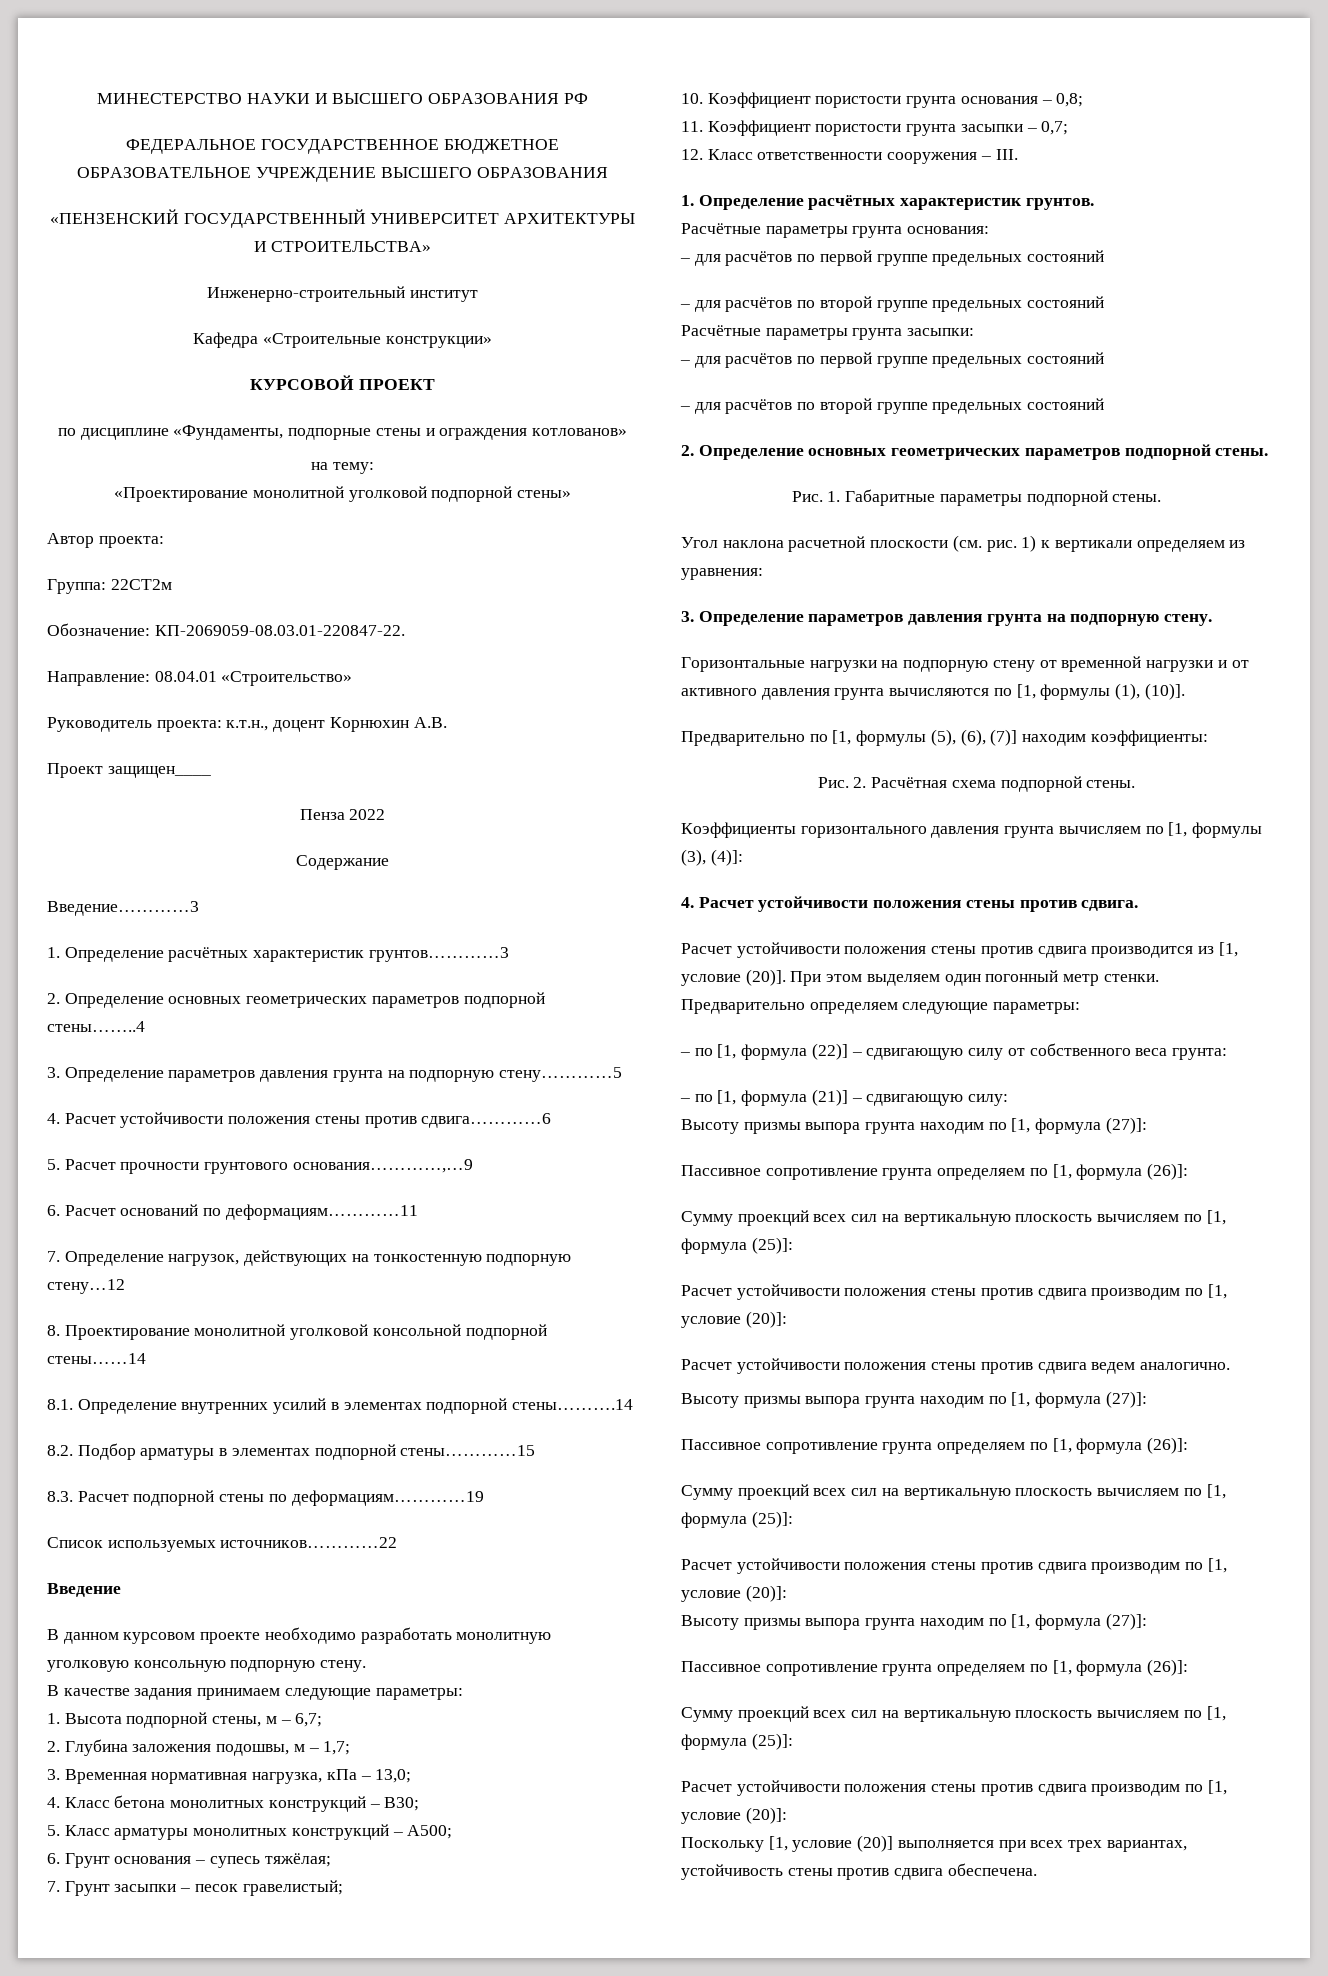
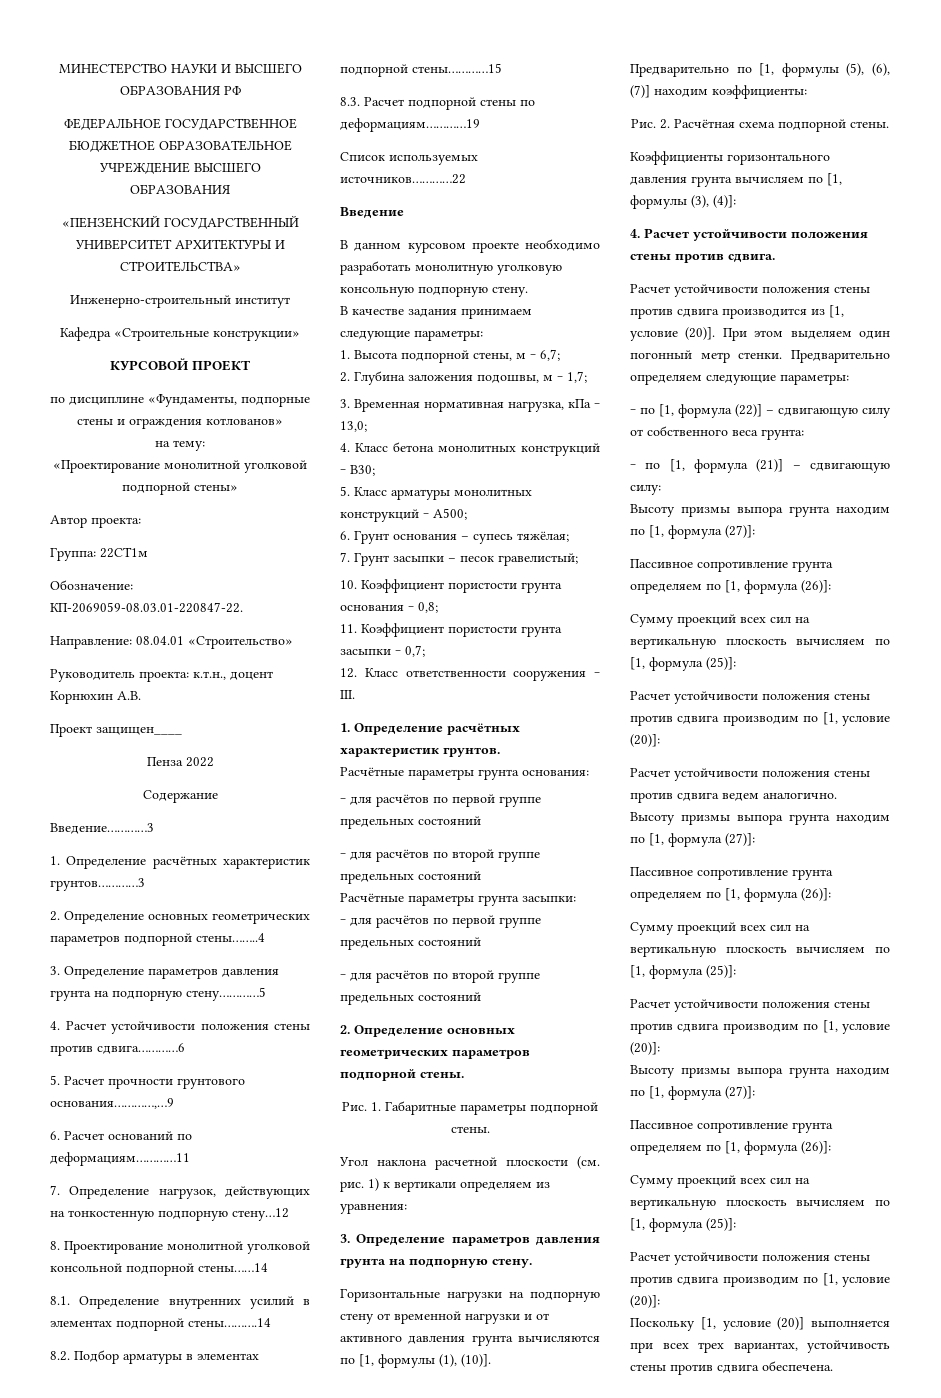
[110,579,172,590] 22СТ2м -> [100,547,148,558] 22СТ1м

